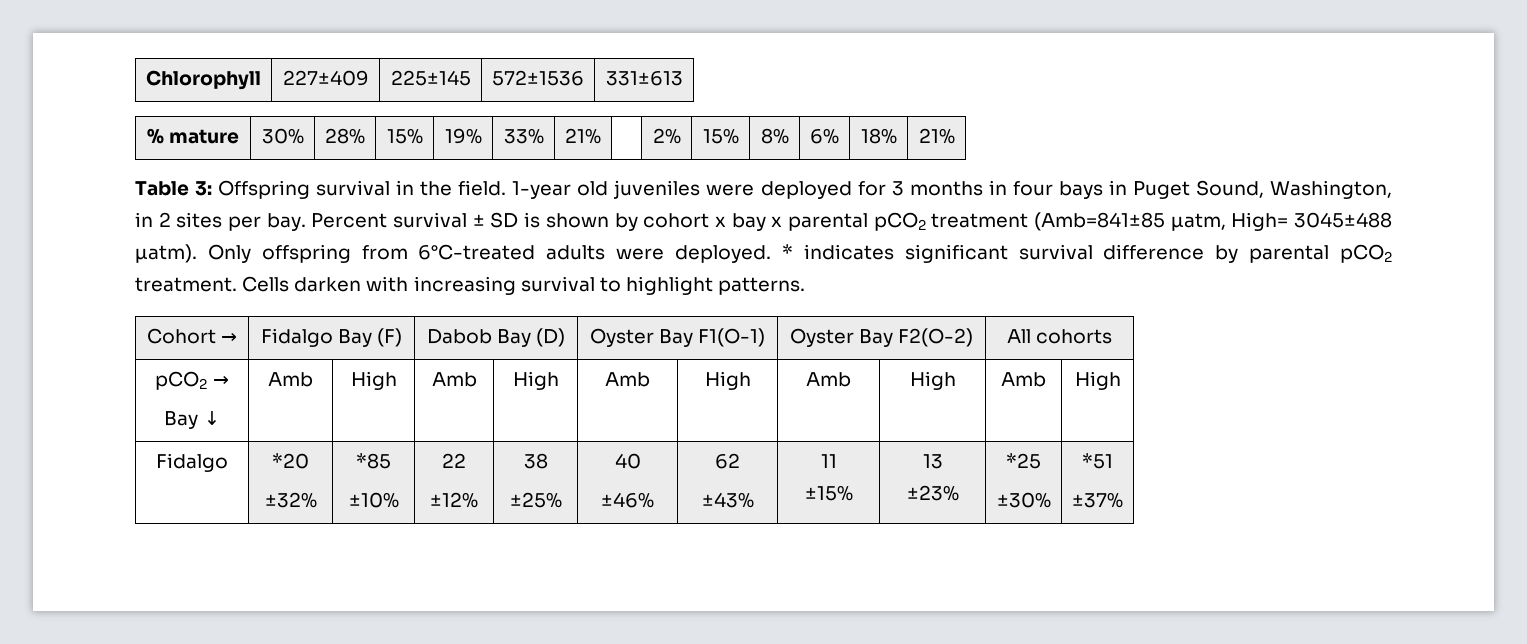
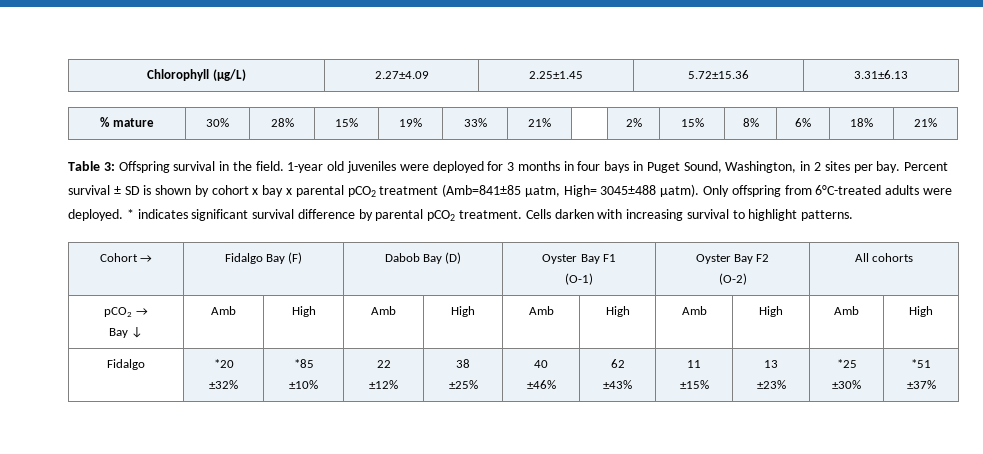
[282,70,369,86] [390,70,471,86] [492,70,584,86] [605,71,683,86] | 227±409 | 225±145 | 572±1536 | 331±613 -> [212,69,246,81] [374,71,429,79] [529,71,583,79] [688,70,749,79] [854,70,908,79] (µg/L) | 2.27±4.09 | 2.25±1.45 | 5.72±15.36 | 3.31±6.13
[698,328,766,347] [789,328,974,347] F1(O-1) | Oyster Bay F2(O-2) -> [602,254,616,262] [565,273,593,285] [695,254,770,264] [718,273,747,285] F1 // (O-1) | Oyster Bay F2 // (O-2)

